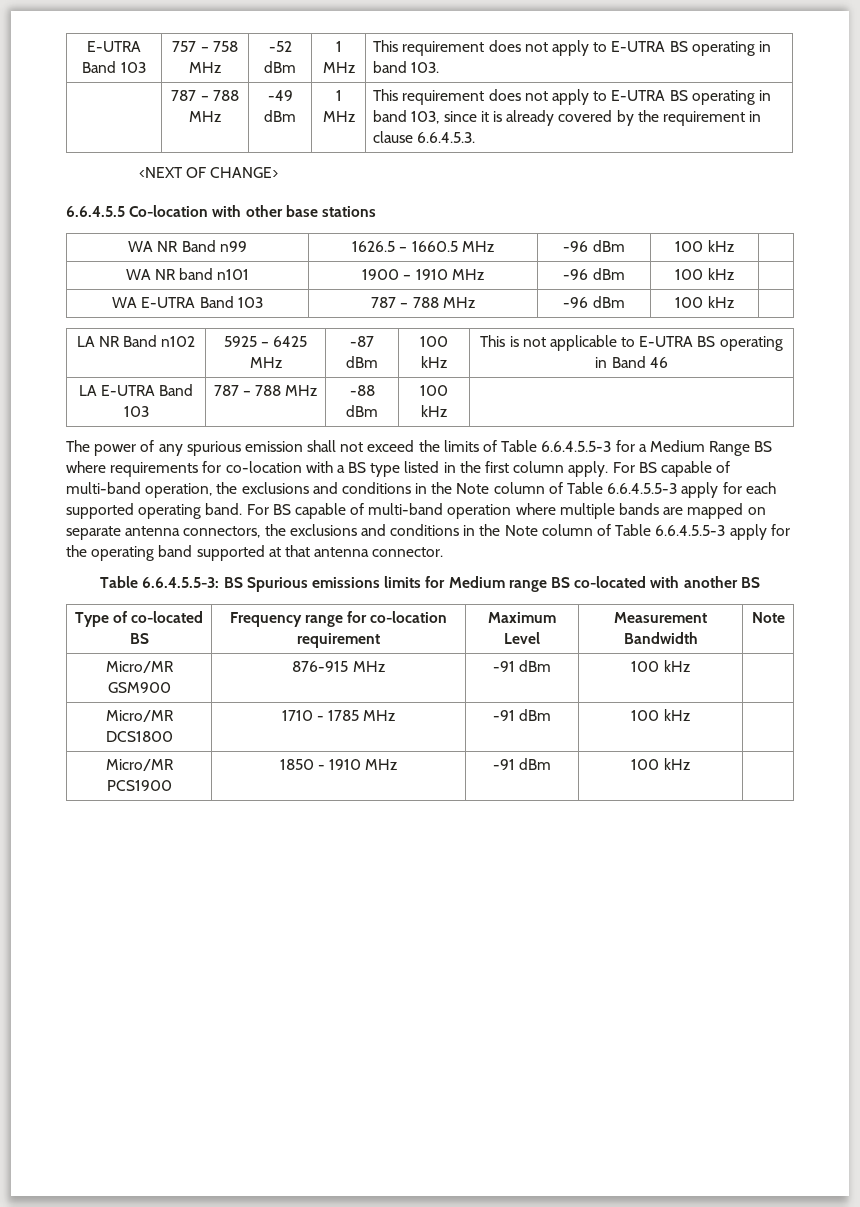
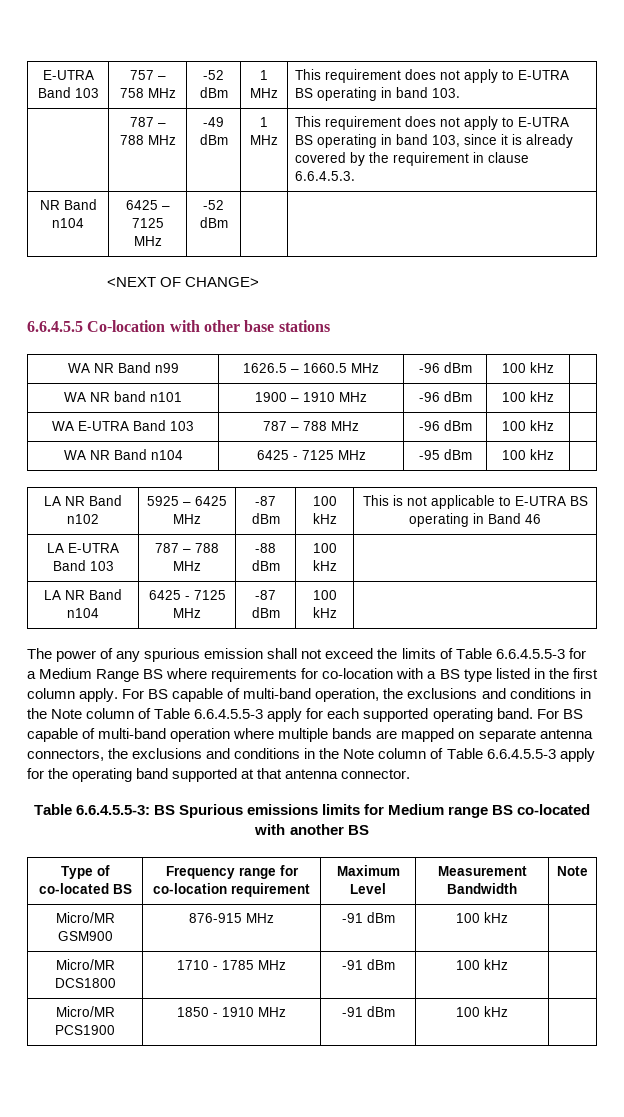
(476, 137) none -> [39,199,97,210] [52,218,84,228] [125,200,170,210] [131,218,164,228] [133,236,162,246] [203,200,224,210] [199,217,228,228] // NR Band n104 | 6425 – 7125 MHz | -52 dBm | |
(734, 302) none -> [63,449,183,460] [256,450,366,460] [418,449,472,460] [502,449,554,460] // WA NR Band n104 | 6425 - 7125 MHz | -95 dBm | 100 kHz |
(447, 411) none -> [44,589,122,600] [67,608,99,618] [148,590,226,600] [173,608,202,618] [255,590,276,600] [251,607,280,618] [312,590,337,600] [312,607,337,618] // LA NR Band n104 | 6425 - 7125 MHz | -87 dBm | 100 kHz |

